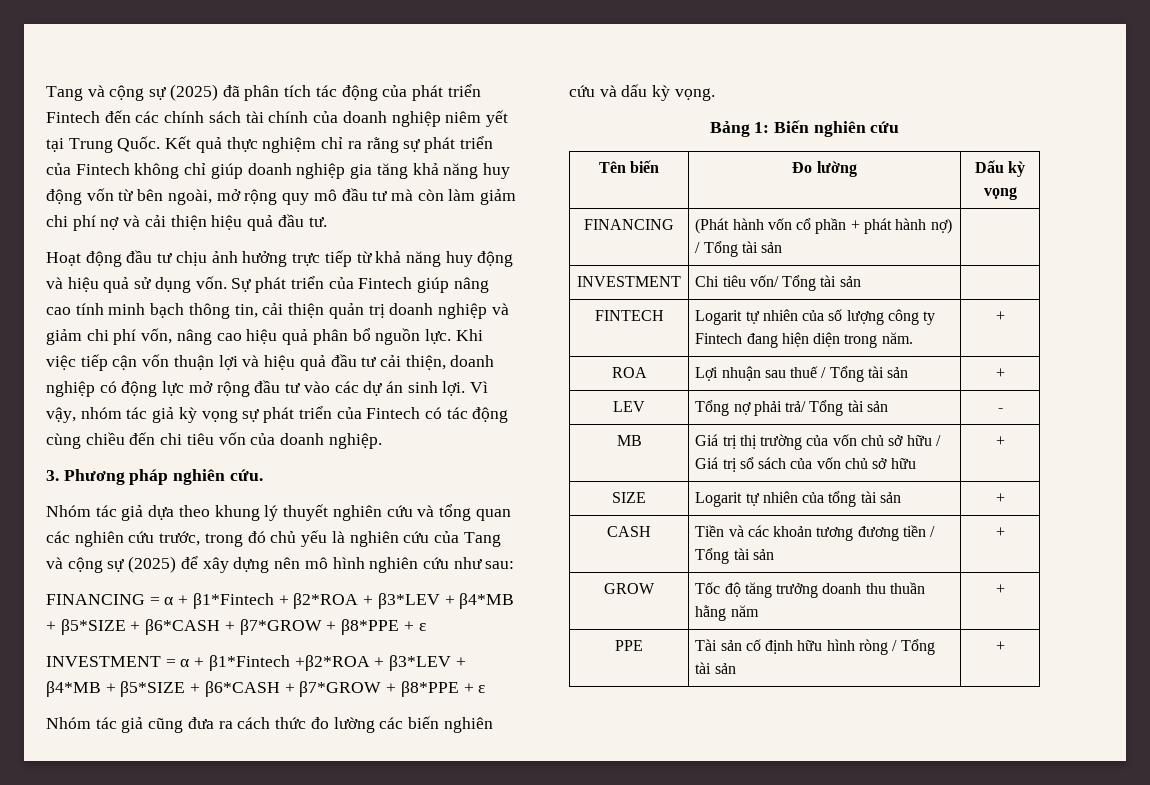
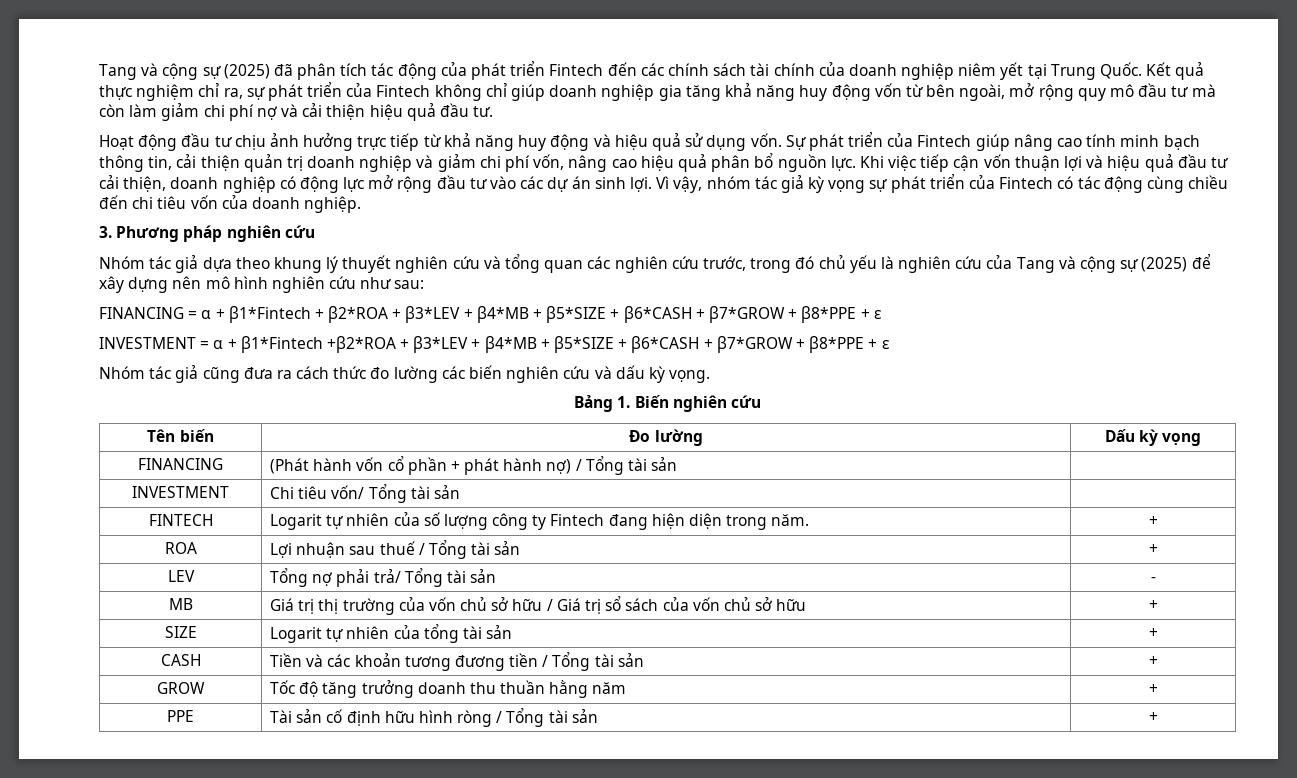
[347,137,399,153] ra rằng -> [223,88,243,99] ra,
[229,469,263,481] cứu. -> [284,225,315,238] cứu
[754,122,770,133] 1: -> [617,396,631,408] 1.

